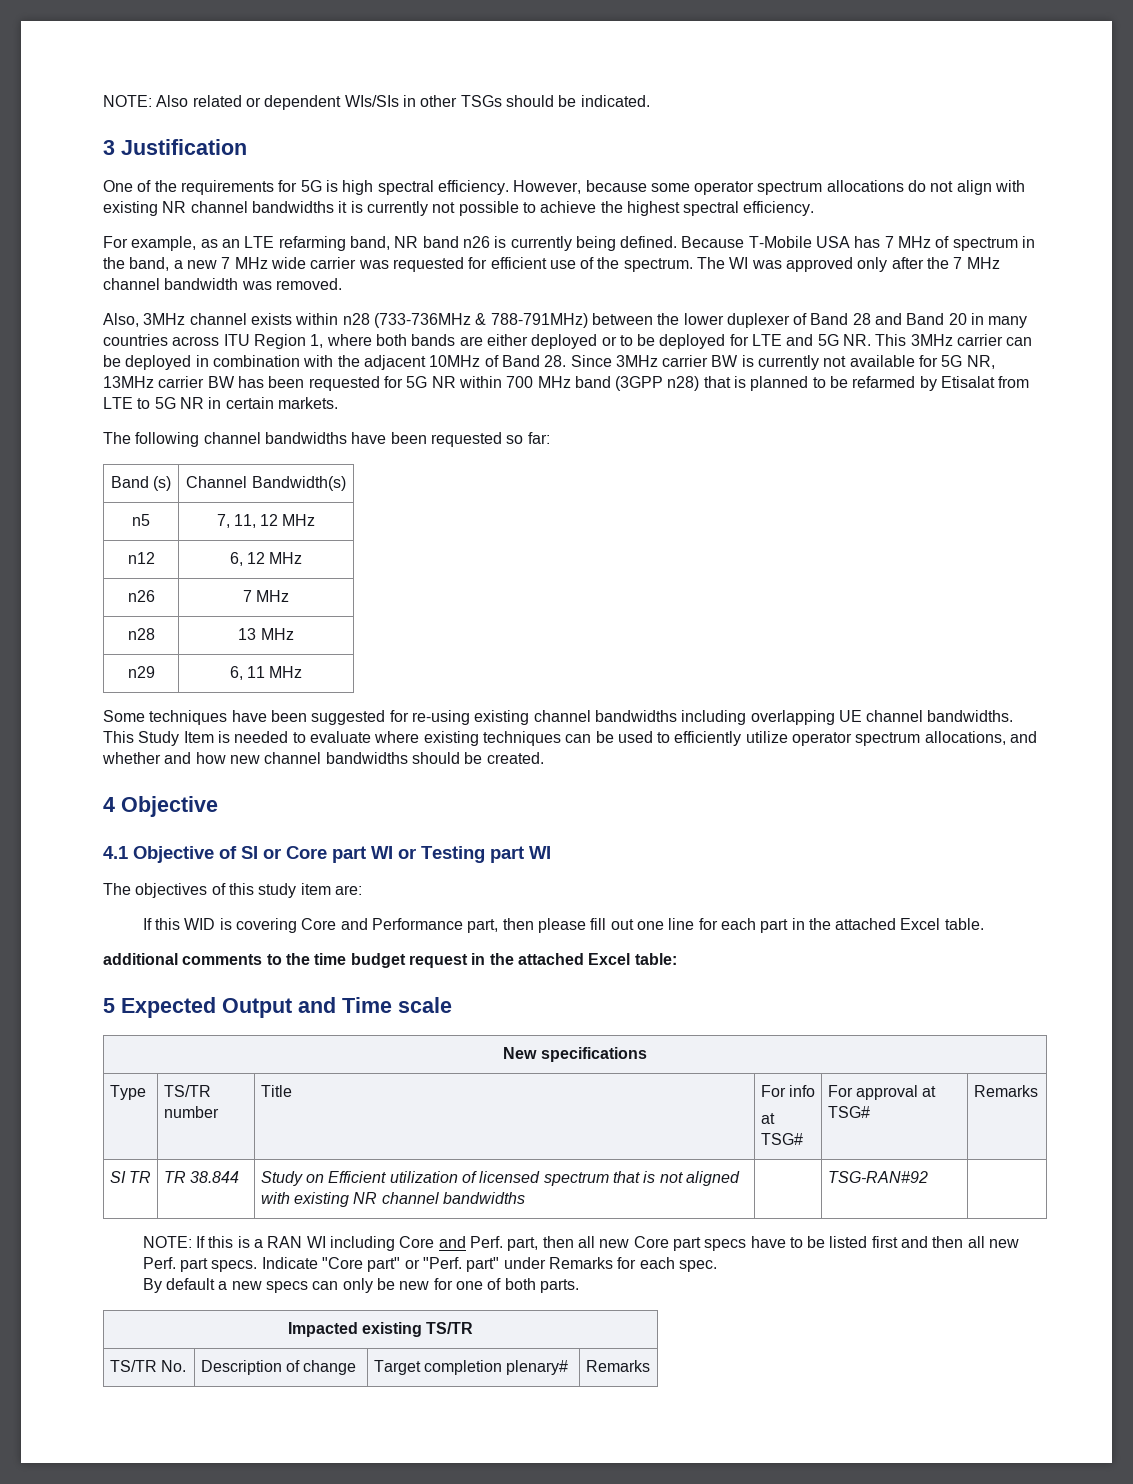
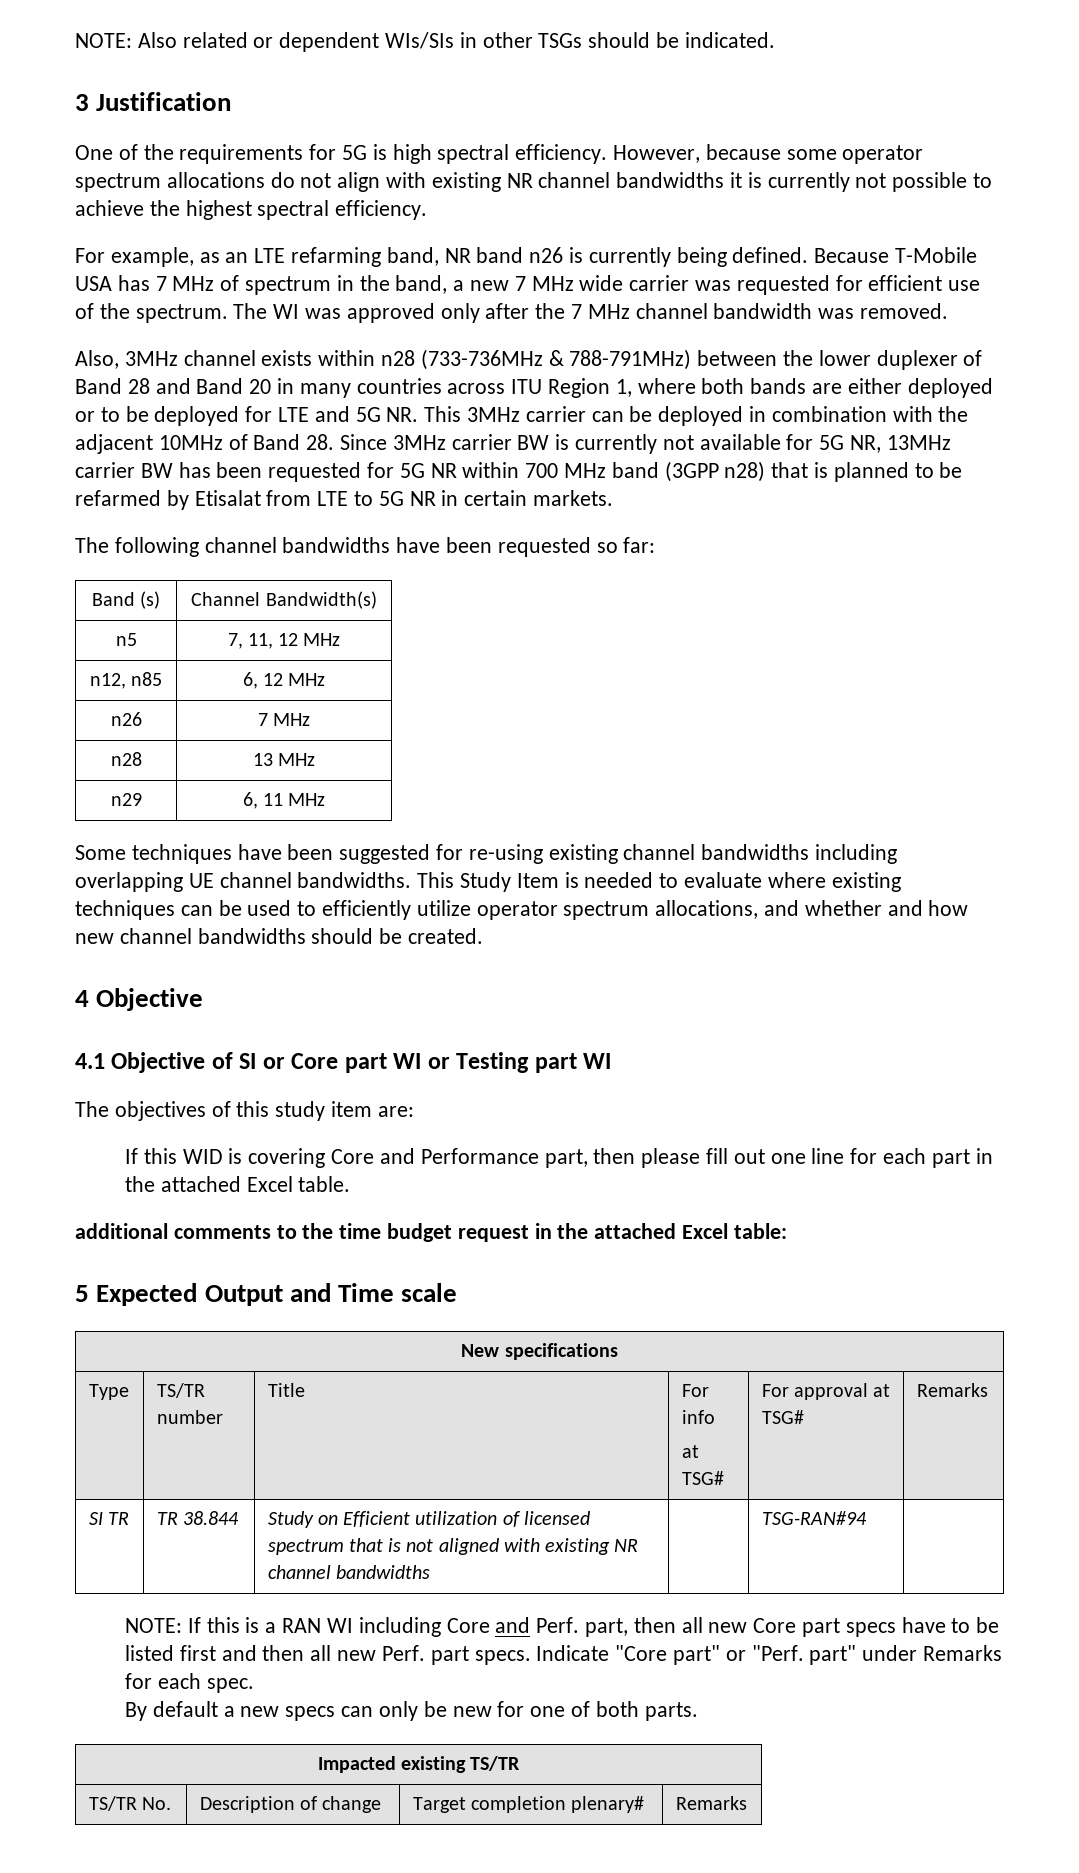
[127,552,155,564] n12 -> [89,672,163,689] n12, n85
[827,1171,928,1183] TSG-RAN#92 -> [761,1511,867,1525] TSG-RAN#94

